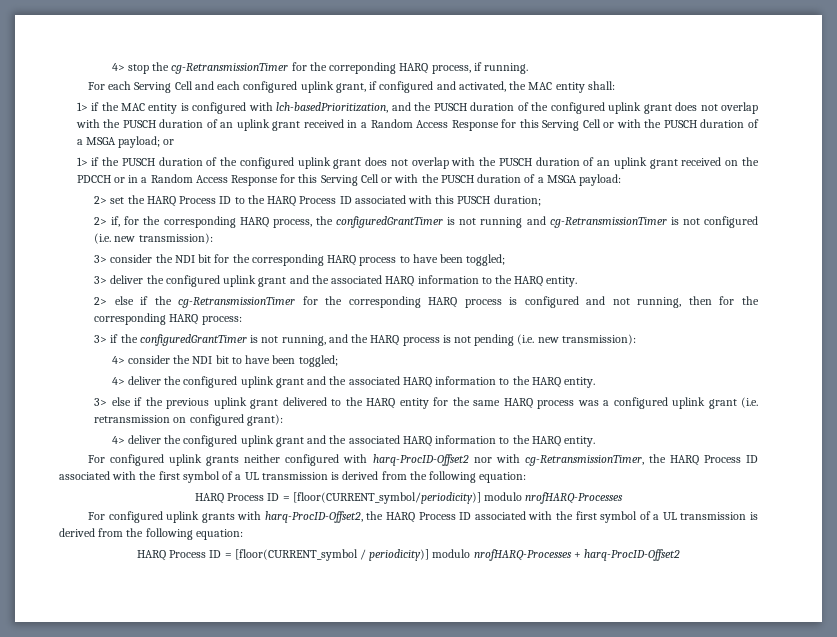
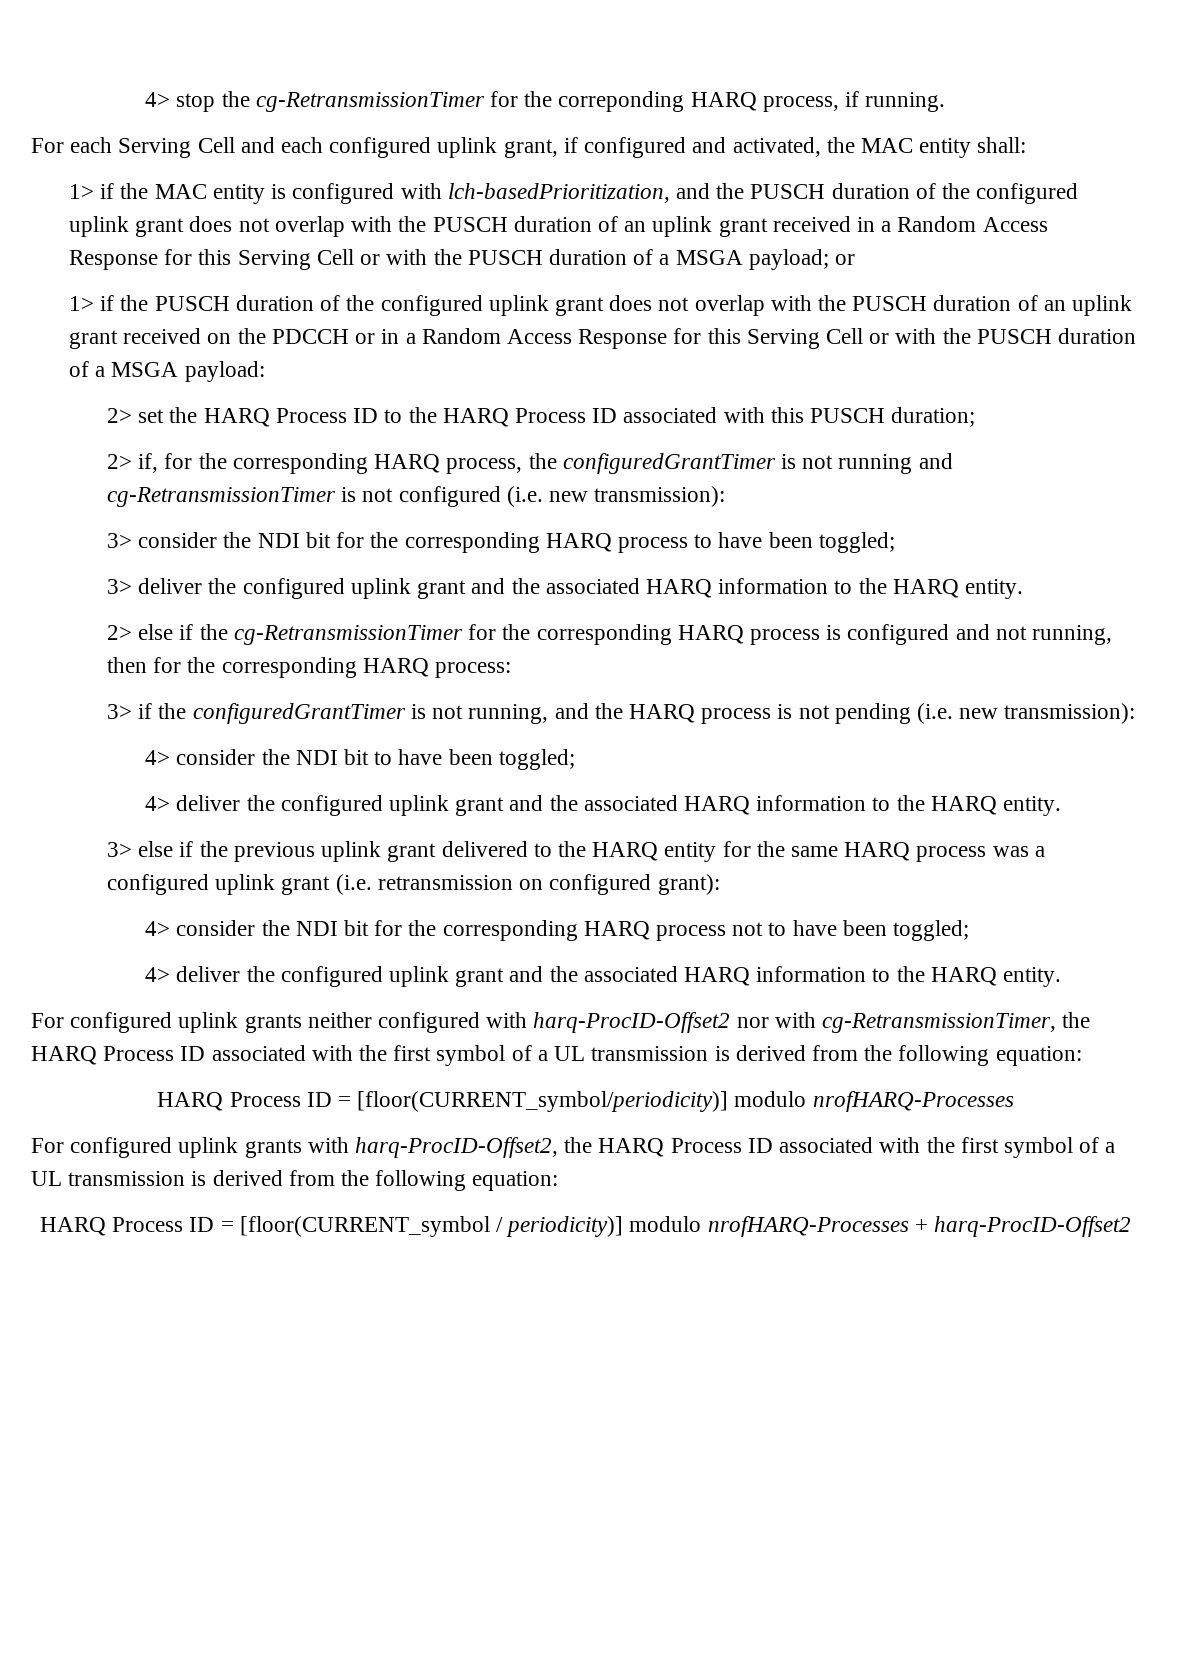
(283, 420) none -> [145,920,970,941] // 4> consider the NDI bit for the corresponding HARQ process not to have been toggled;

